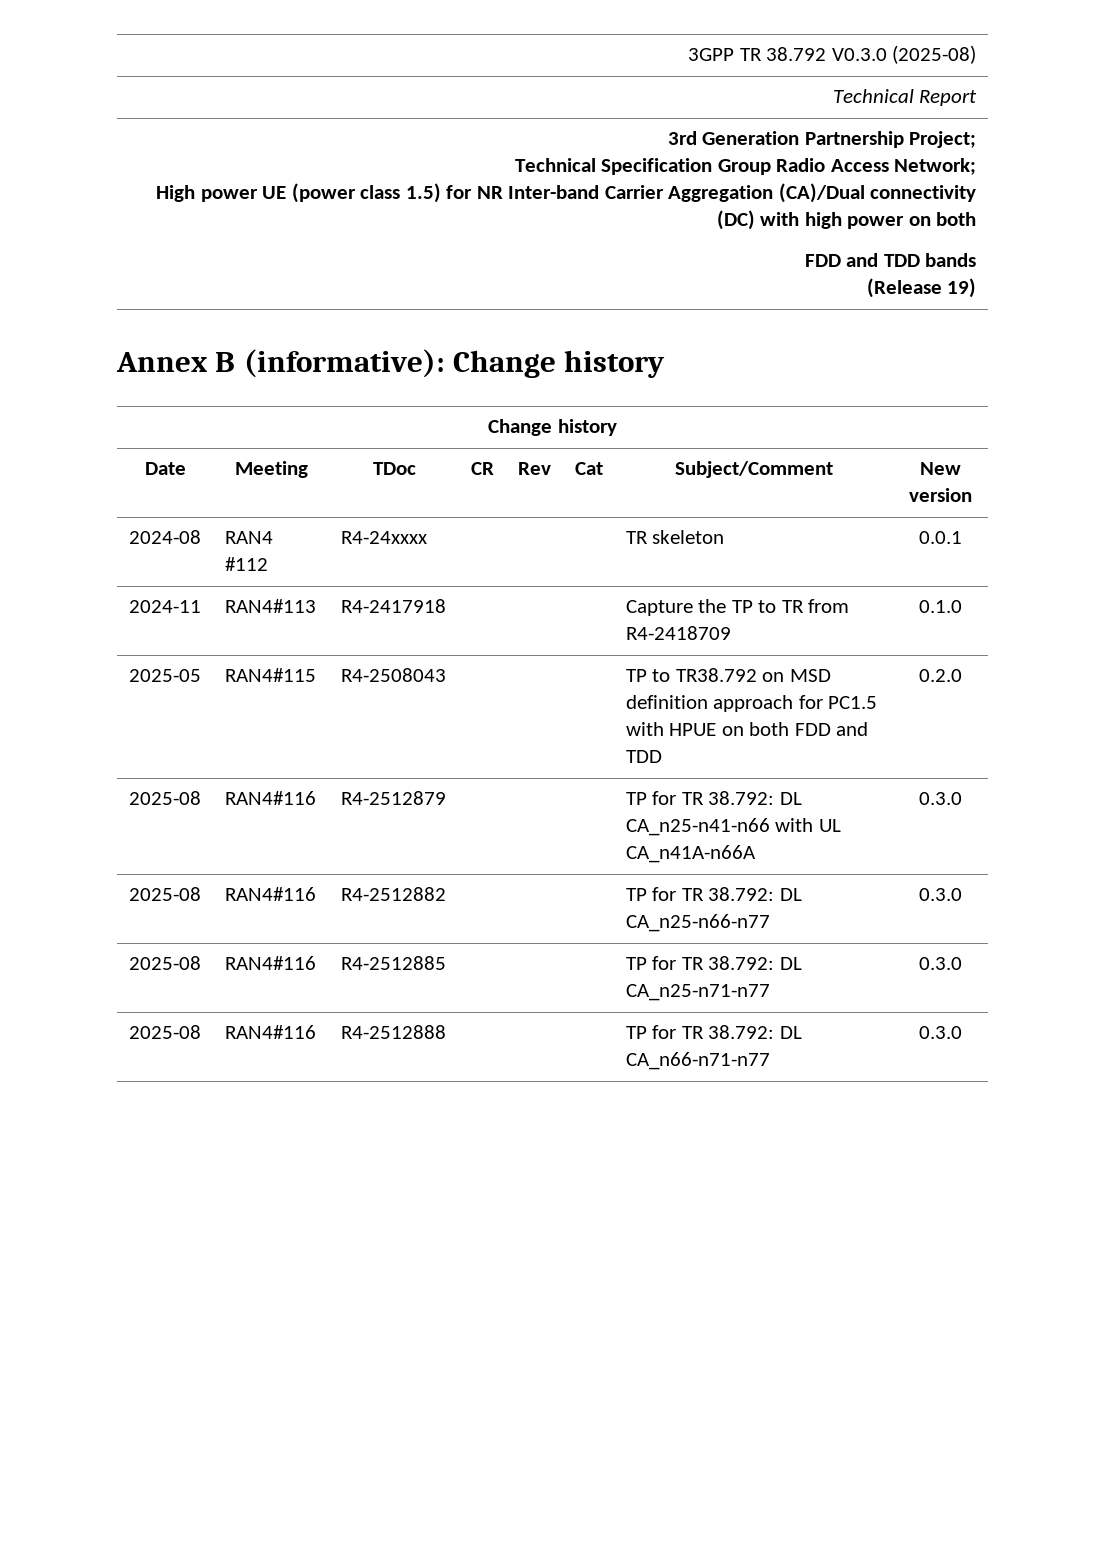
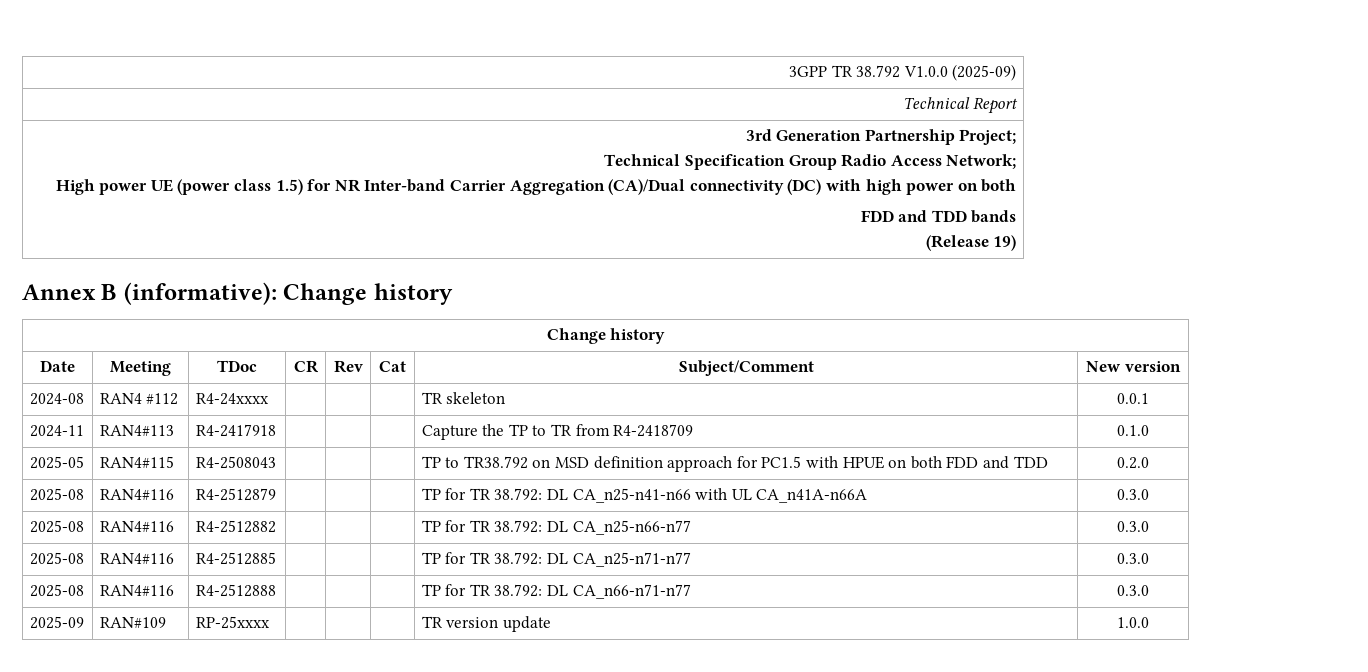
[831,45,977,64] V0.3.0 (2025-08) -> [903,64,1017,81] V1.0.0 (2025-09)
(962, 1032) none -> [29,616,84,629] [99,617,166,628] [195,616,270,629] [421,616,551,632] [1117,617,1149,628] // 2025-09 | RAN#109 | RP-25xxxx | | | | TR version update | 1.0.0

